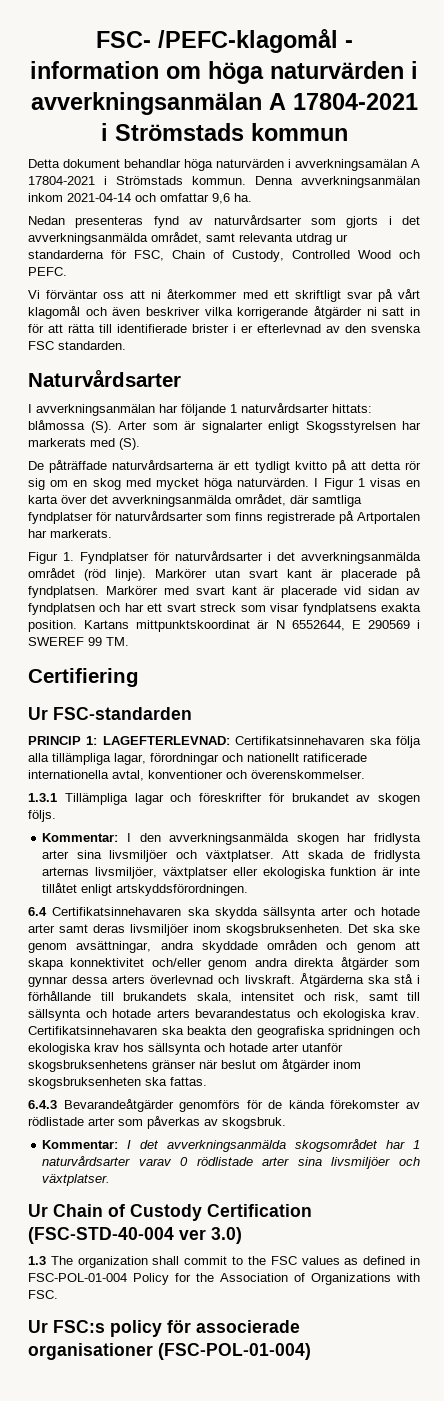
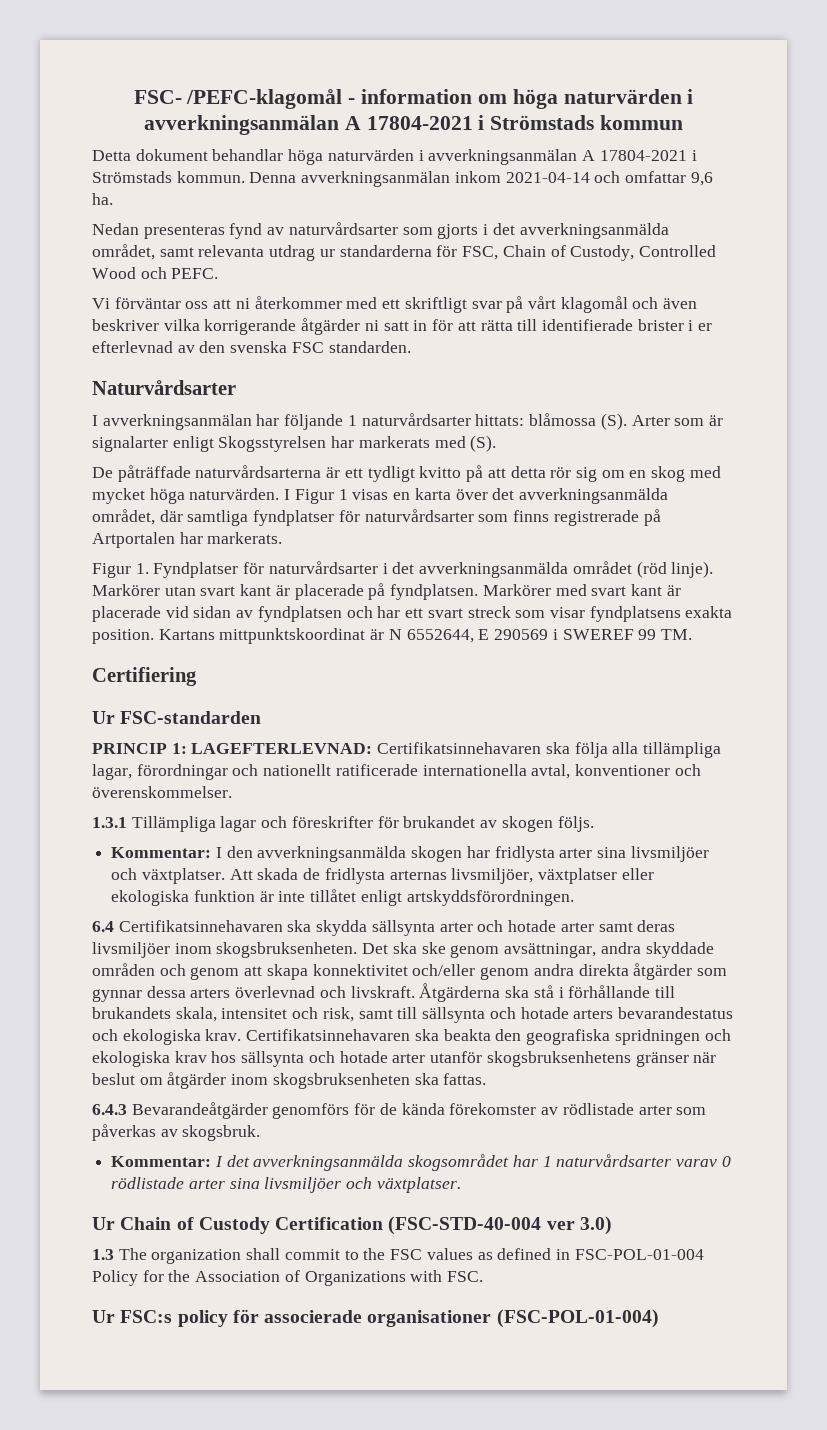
[295,159,407,171] avverkningsamälan -> [428,149,578,165] avverkningsanmälan

